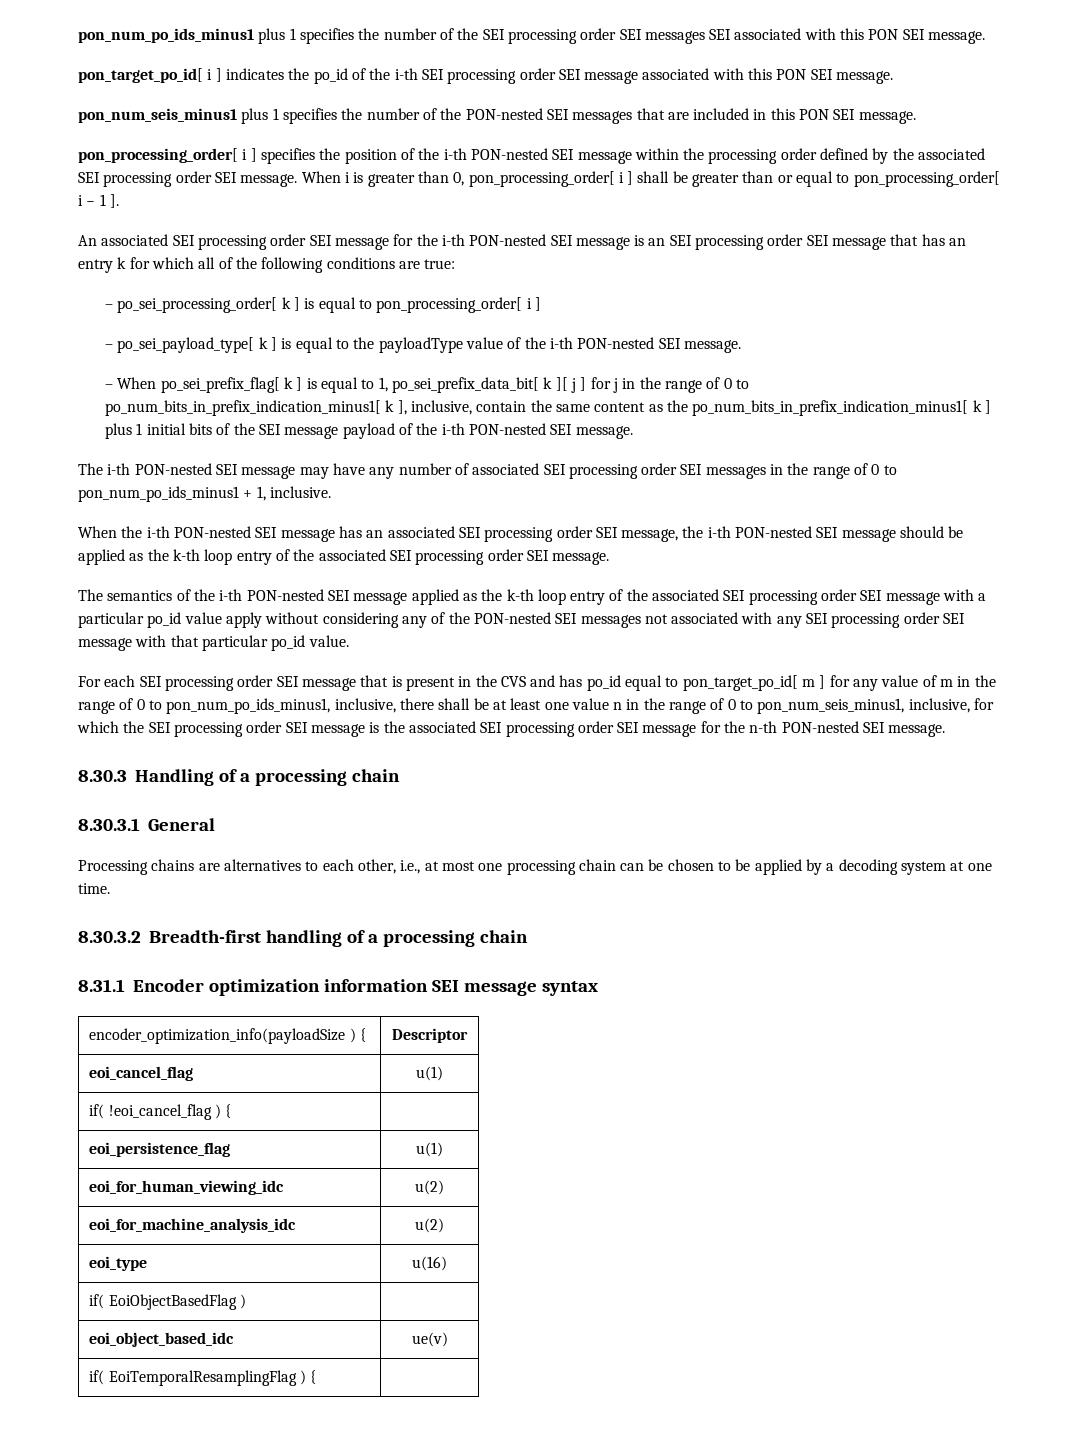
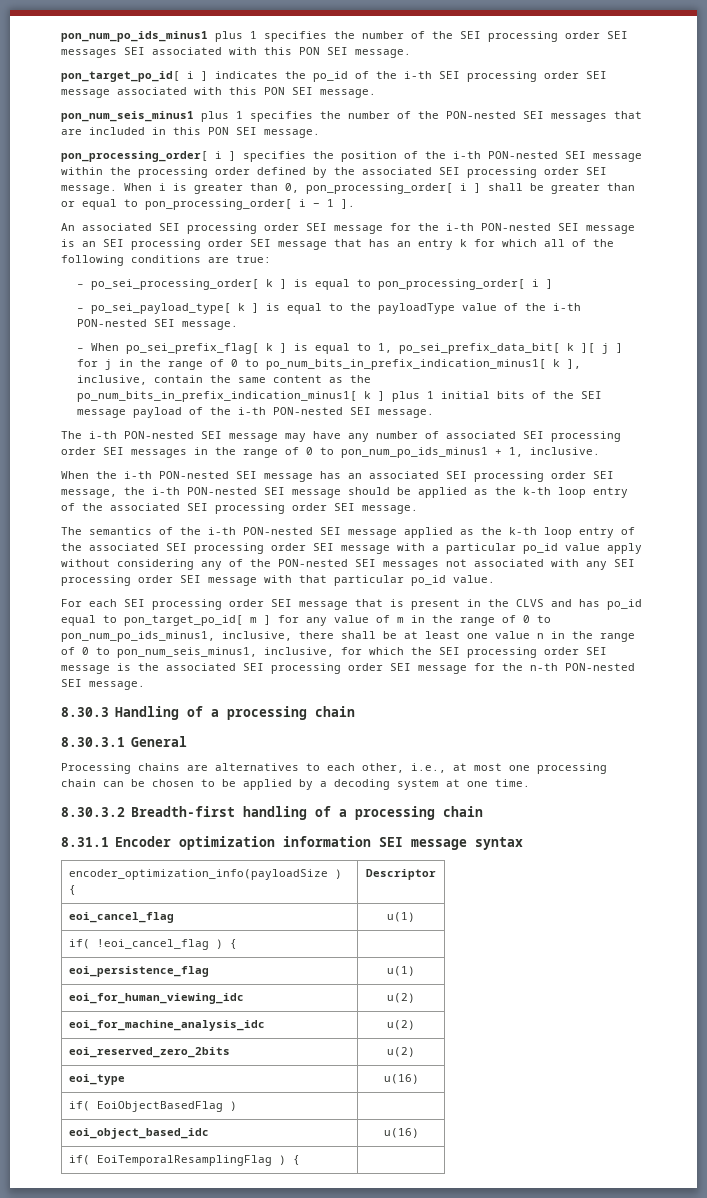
[500,676,526,687] CVS -> [516,599,544,607] CLVS
(444, 1225) none -> [68,1047,230,1058] [387,1047,415,1057] // eoi_reserved_zero_2bits | u(2)
[411,1332,448,1347] ue(v) -> [383,1128,419,1138] u(16)

